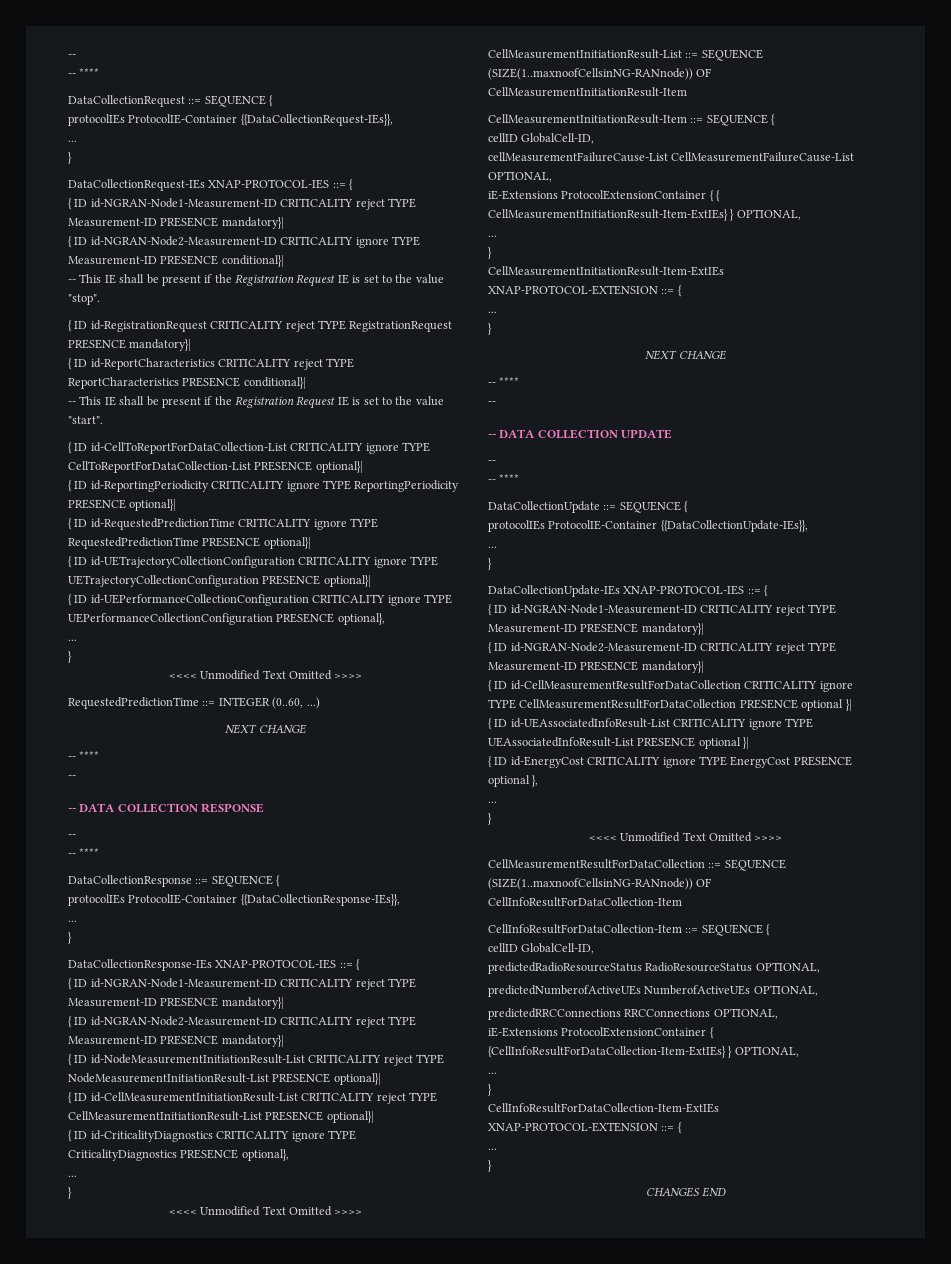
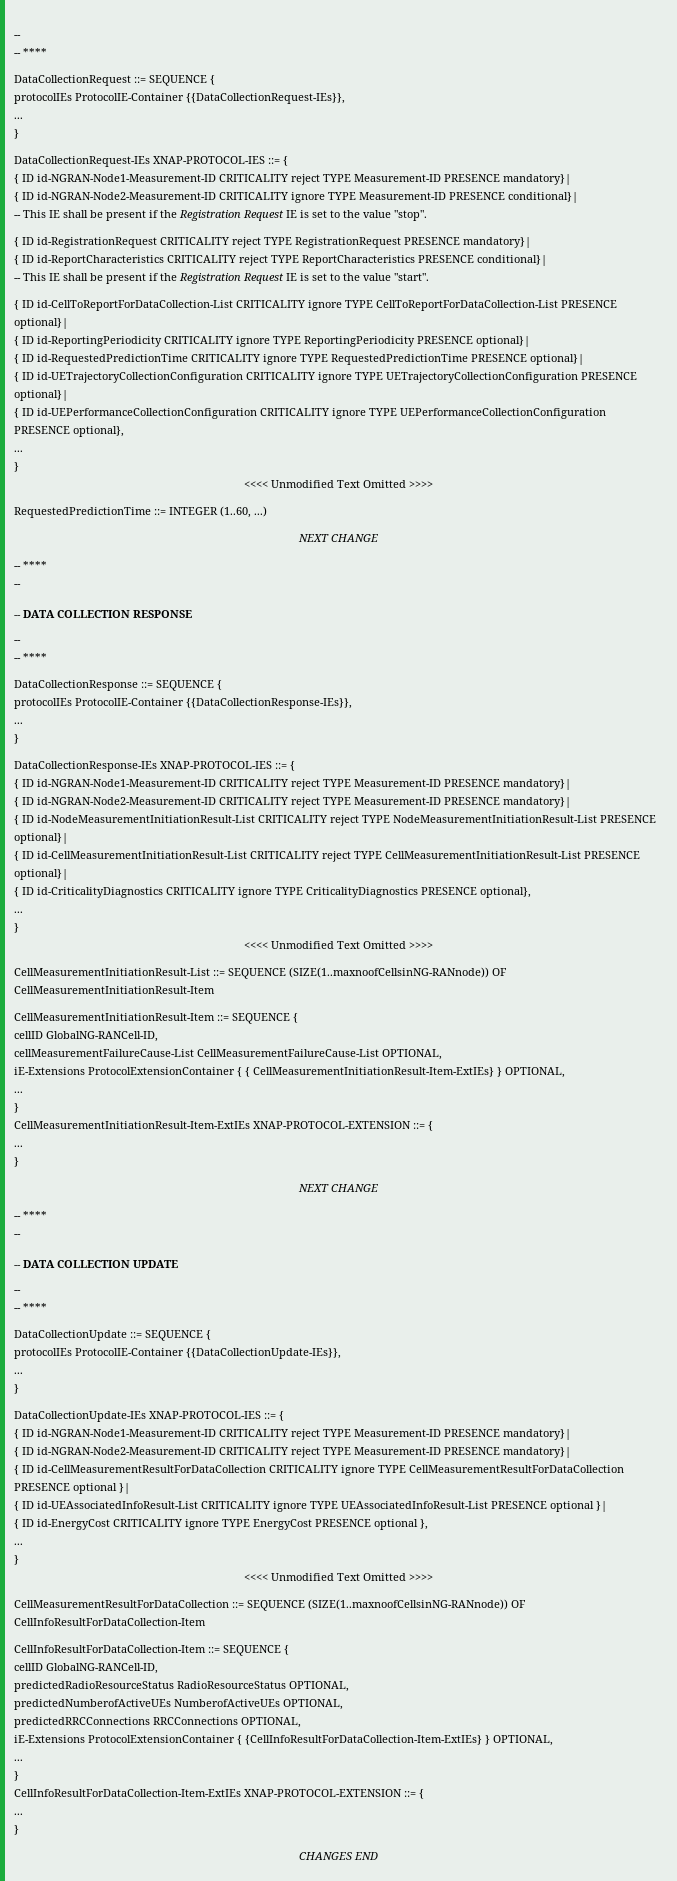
[272,697,304,709] (0..60, -> [220,506,251,518] (1..60,
[521,133,595,144] GlobalCell-ID, -> [46,1031,158,1042] GlobalNG-RANCell-ID,
[521,943,595,954] GlobalCell-ID, -> [46,1663,158,1674] GlobalNG-RANCell-ID,

